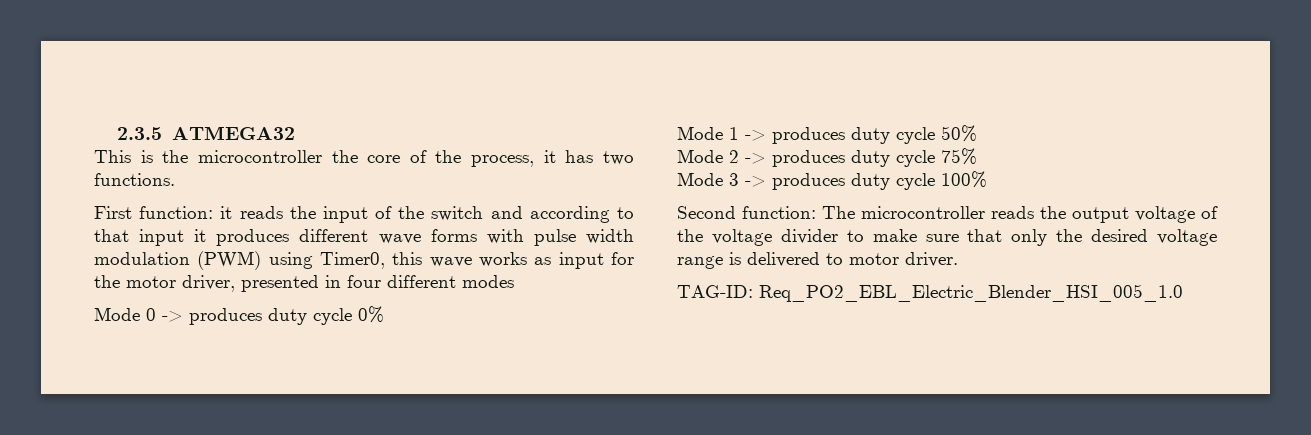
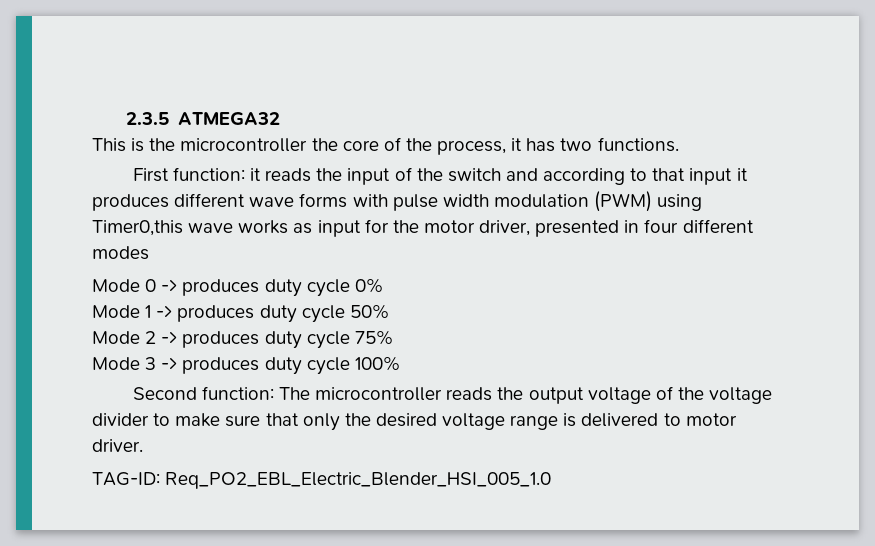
[320,252,423,269] Timer0, this -> [92,220,183,236] Timer0,this

